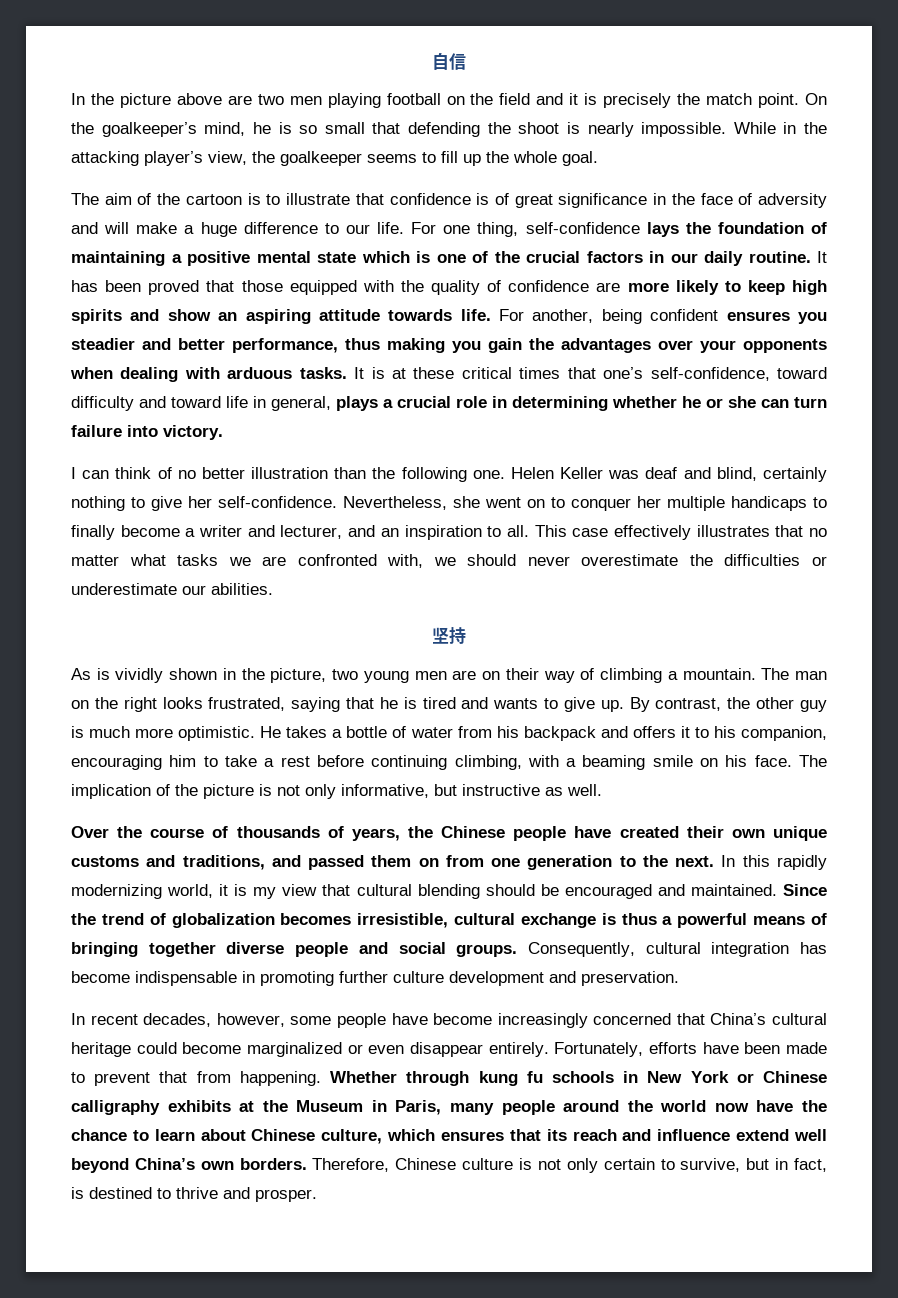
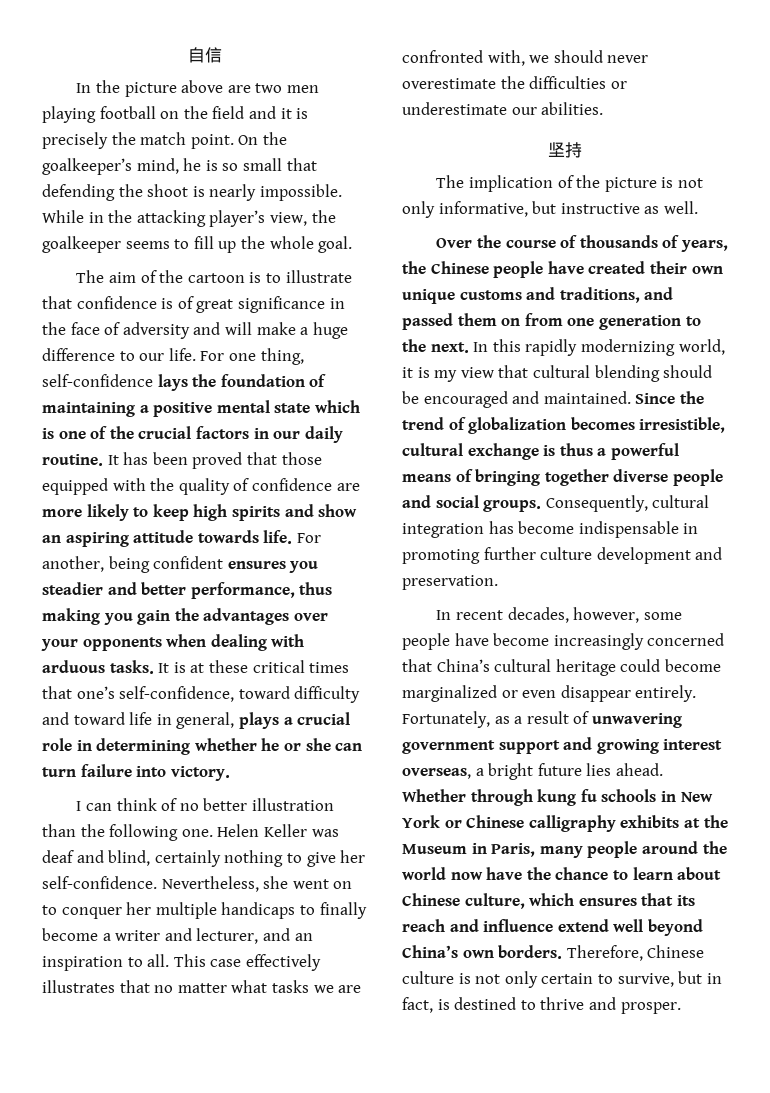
[71,668,827,683] [71,697,828,712] [71,726,827,741] [71,755,792,770] As is vividly shown in the picture, two young men are on their way of climbing a mountain. The man on the right looks frustrated, saying that he is tired and wants to give up. By contrast, the other guy is much more optimistic. He takes a bottle of water from his backpack and offers it to his companion, encouraging him to take a rest before continuing climbing, with a beaming smile on his face. -> (582, 150) none
[649,1042,827,1054] [71,1071,321,1086] efforts have been made to prevent that from happening. -> [494,711,682,728] [402,737,723,754] [402,763,663,780] as a result of unwavering government support and growing interest overseas, a bright future lies ahead.

